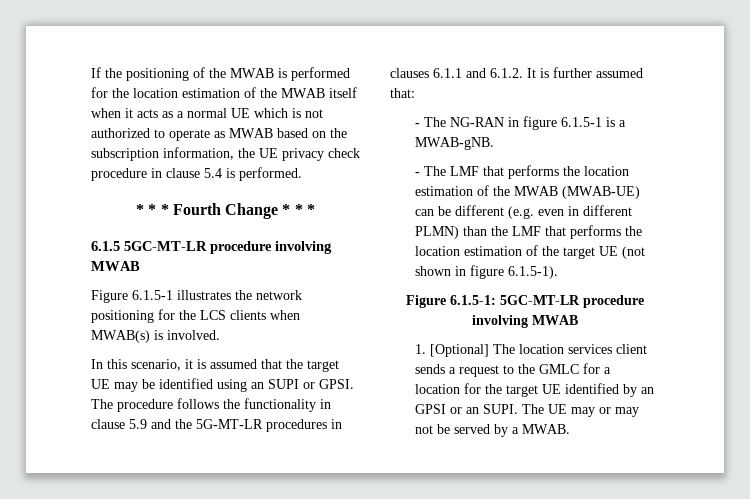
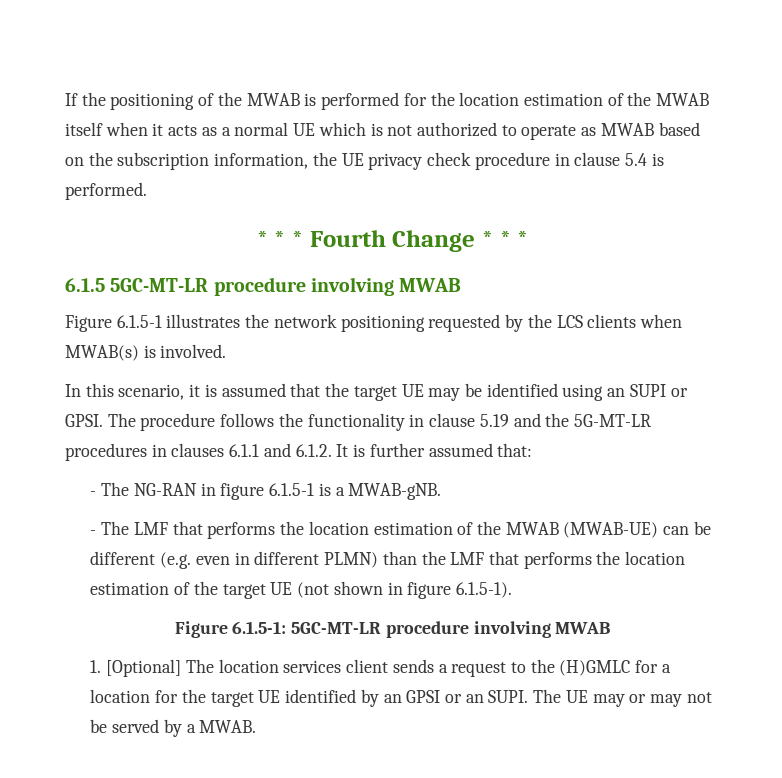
[158,309,175,320] for -> [428,314,524,332] requested by
[129,419,147,429] 5.9 -> [479,414,509,427] 5.19
[539,364,580,374] GMLC -> [559,660,631,676] (H)GMLC

